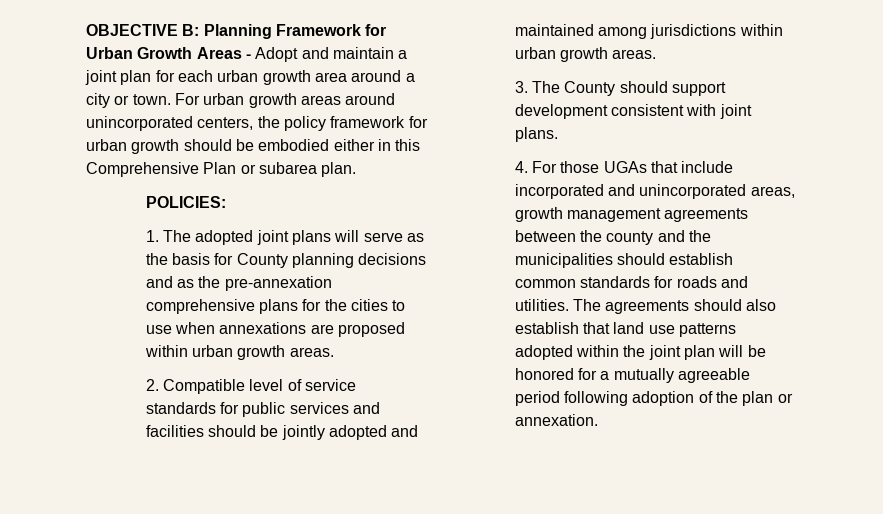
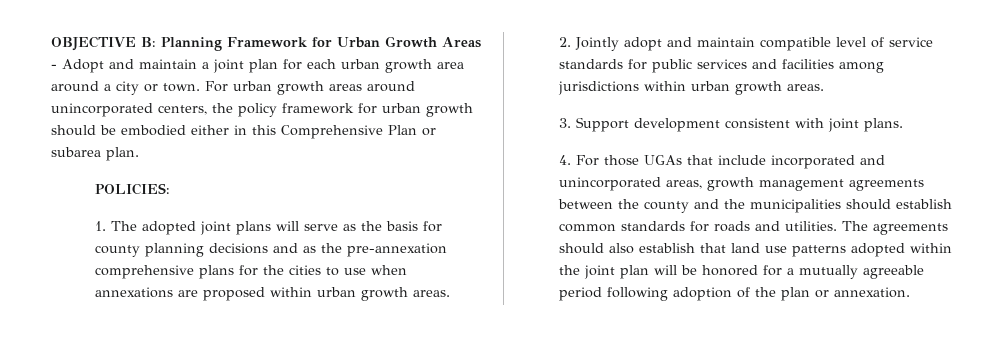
[236,253,288,268] County -> [95,245,141,257] county
[163,379,246,394] Compatible -> [575,37,832,51] Jointly adopt and maintain compatible
[208,425,419,440] [514,24,594,36] should be jointly adopted and maintained -> (835, 64) none
[532,81,727,96] The County should support -> [576,117,630,132] Support

